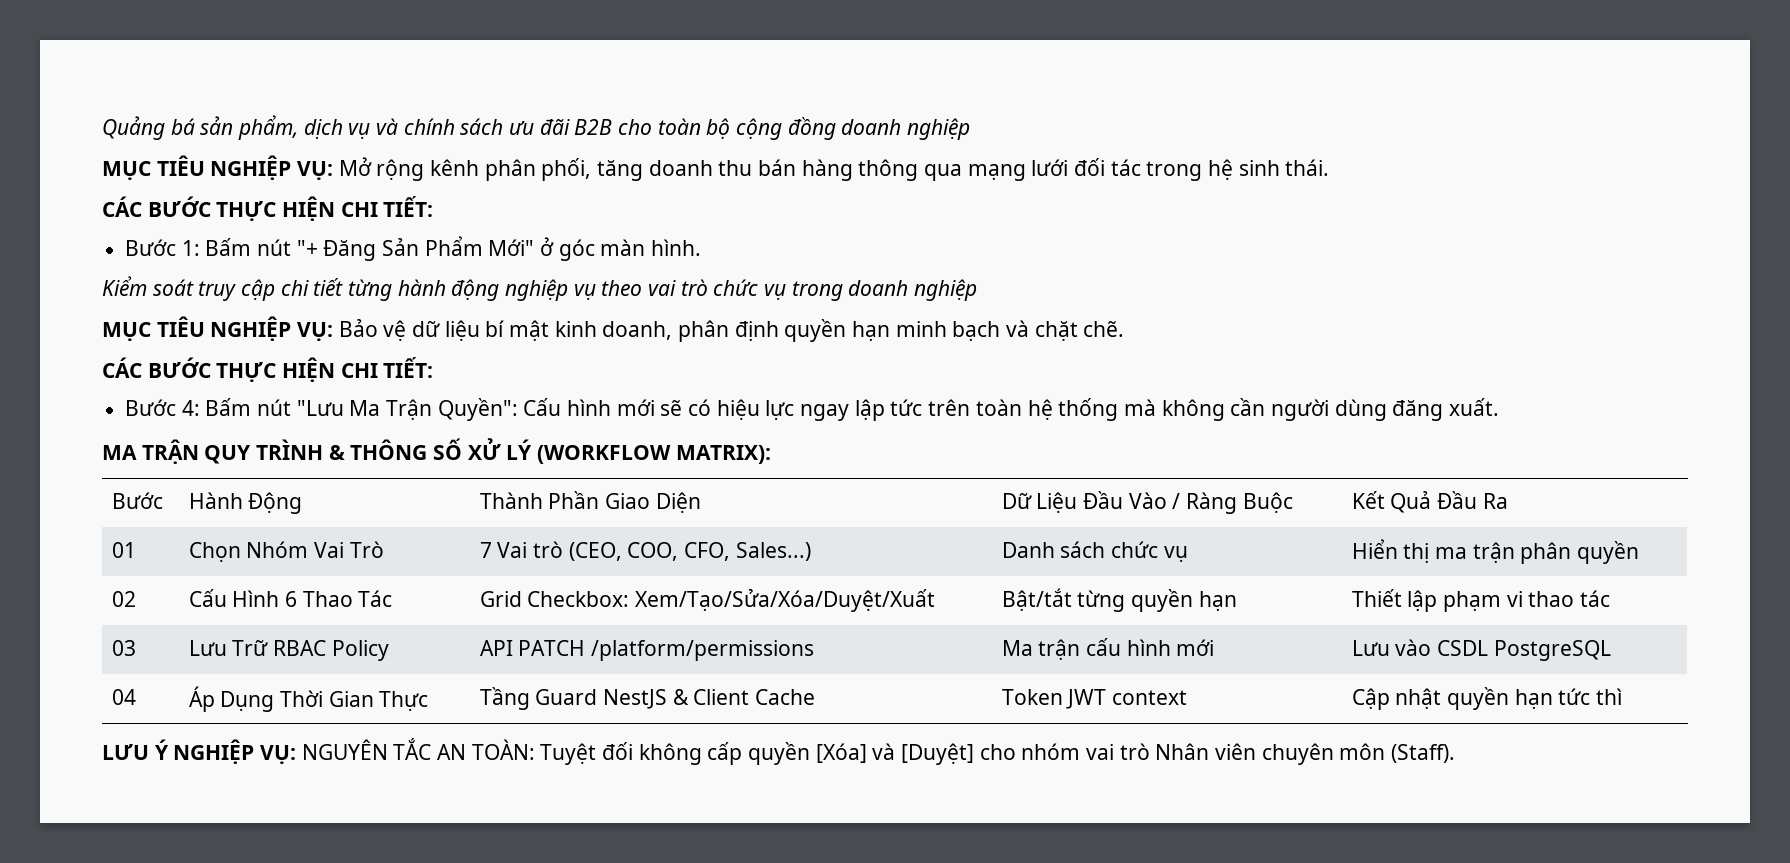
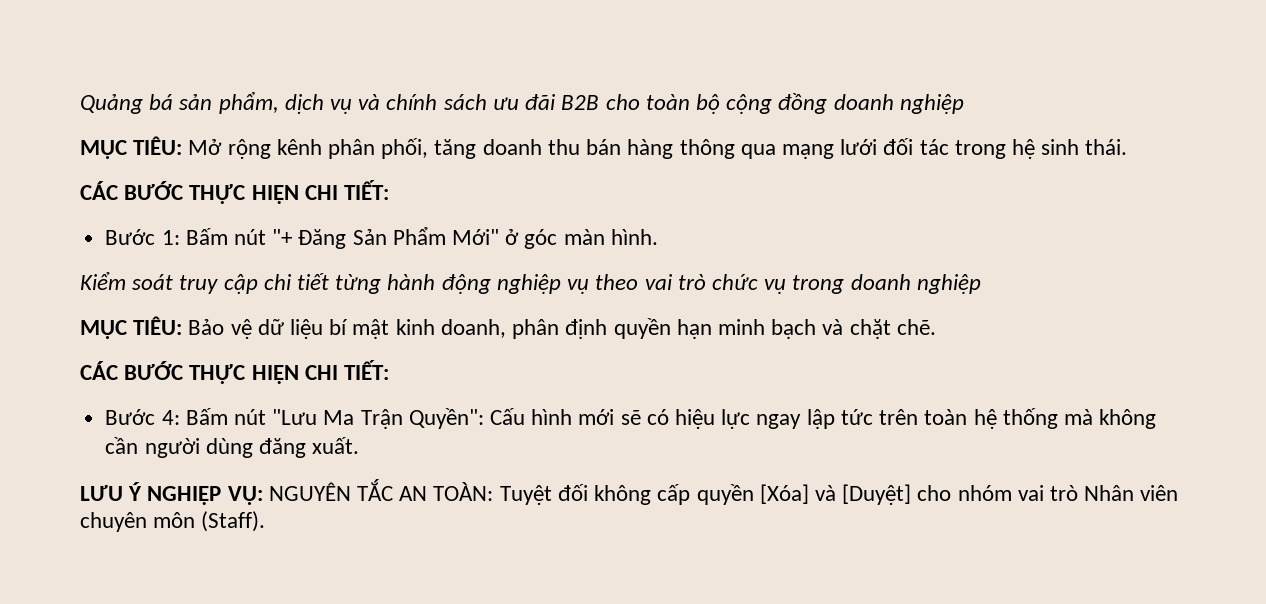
[156,155,334,180] TIÊU NGHIỆP VỤ: -> [133,136,183,155] TIÊU:
[156,316,334,341] TIÊU NGHIỆP VỤ: -> [133,316,183,335] TIÊU:
[102,438,771,464] [111,492,163,509] [188,492,303,514] [479,491,701,513] [1001,491,1293,514] [1351,491,1508,513] [111,542,136,558] [188,541,384,562] [479,541,811,561] [1001,541,1188,562] [1351,539,1640,564] [111,591,136,607] [188,589,393,607] [479,589,935,612] [1001,588,1237,612] [1351,589,1611,612] [111,640,136,656] [188,640,389,661] [479,640,814,661] [1001,638,1215,660] [1351,639,1611,661] [111,689,136,705] [188,686,429,712] [479,687,816,710] [1001,689,1187,709] [1351,687,1623,710] // MA TRẬN QUY TRÌNH & THÔNG SỐ XỬ LÝ (WORKFLOW MATRIX): // Bước | Hành Động | Thành Phần Giao Diện | Dữ Liệu Đầu Vào / Ràng Buộc | Kết Quả Đầu Ra // 01 | Chọn Nhóm Vai Trò | 7 Vai trò (CEO, COO, CFO, Sales...) | Danh sách chức vụ | Hiển thị ma trận phân quyền // 02 | Cấu Hình 6 Thao Tác | Grid Checkbox: Xem/Tạo/Sửa/Xóa/Duyệt/Xuất | Bật/tắt từng quyền hạn | Thiết lập phạm vi thao tác // 03 | Lưu Trữ RBAC Policy | API PATCH /platform/permissions | Ma trận cấu hình mới | Lưu vào CSDL PostgreSQL // 04 | Áp Dụng Thời Gian Thực | Tầng Guard NestJS & Client Cache | Token JWT context | Cập nhật quyền hạn tức thì -> (360, 445) none

